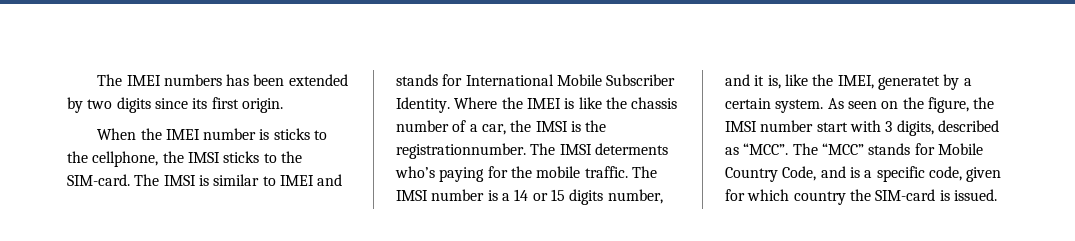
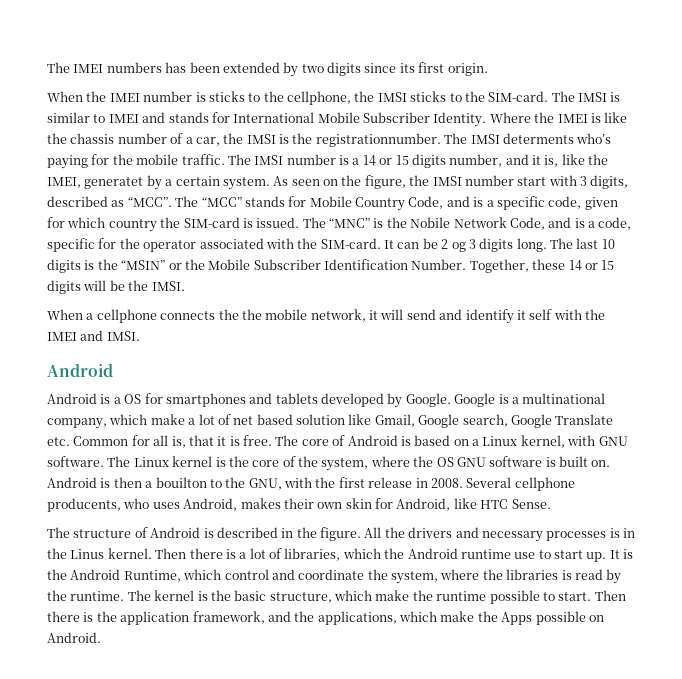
(997, 195) none -> [302,217,632,230] [47,238,615,252] [47,259,615,273] [47,280,185,294] [47,309,605,324] [47,330,140,341] [47,363,113,377] [47,393,606,408] [47,414,614,429] [47,435,628,448] [47,456,611,471] [47,477,575,491] [47,498,551,512] [47,527,635,542] [47,548,634,562] [47,569,622,584] [47,590,626,604] [47,611,604,625] [47,632,101,643] The “MNC” is the Nobile Network Code, and is a code, specific for the operator associated with the SIM-card. It can be 2 og 3 digits long. The last 10 digits is the “MSIN” or the Mobile Subscriber Identification Number. Together, these 14 or 15 digits will be the IMSI. // When a cellphone connects the the mobile network, it will send and identify it self with the IMEI and IMSI. // Android // Android is a OS for smartphones and tablets developed by Google. Google is a multinational company, which make a lot of net based solution like Gmail, Google search, Google Translate etc. Common for all is, that it is free. The core of Android is based on a Linux kernel, with GNU software. The Linux kernel is the core of the system, where the OS GNU software is built on. Android is then a bouilton to the GNU, with the first release in 2008. Several cellphone producents, who uses Android, makes their own skin for Android, like HTC Sense. // The structure of Android is described in the figure. All the drivers and necessary processes is in the Linus kernel. Then there is a lot of libraries, which the Android runtime use to start up. It is the Android Runtime, which control and coordinate the system, where the libraries is read by the runtime. The kernel is the basic structure, which make the runtime possible to start. Then there is the application framework, and the applications, which make the Apps possible on Android.

